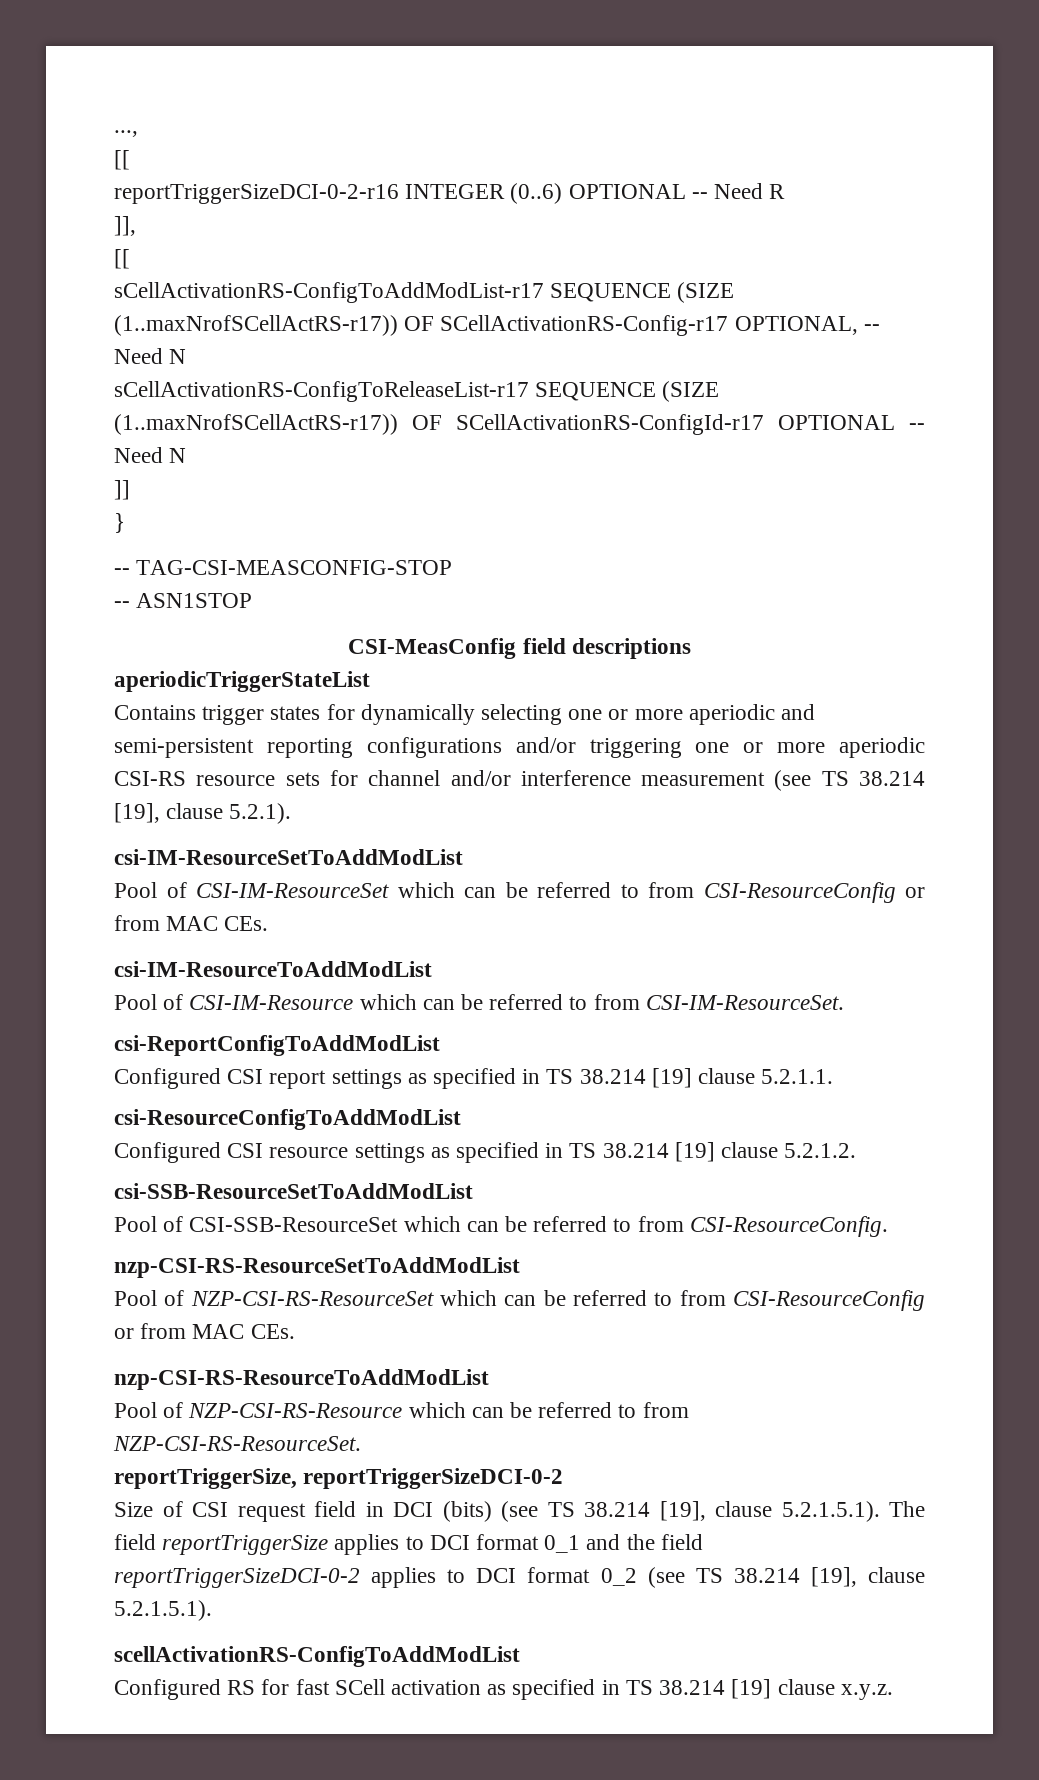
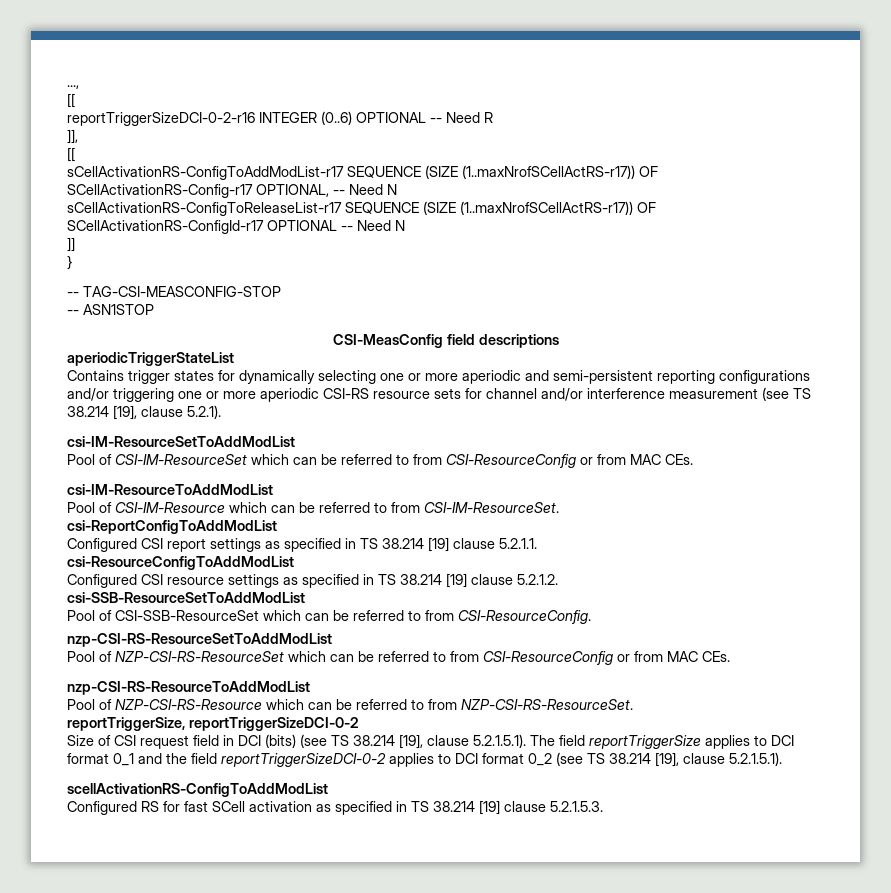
[840,1684,893,1700] x.y.z. -> [550,801,603,812] 5.2.1.5.3.

